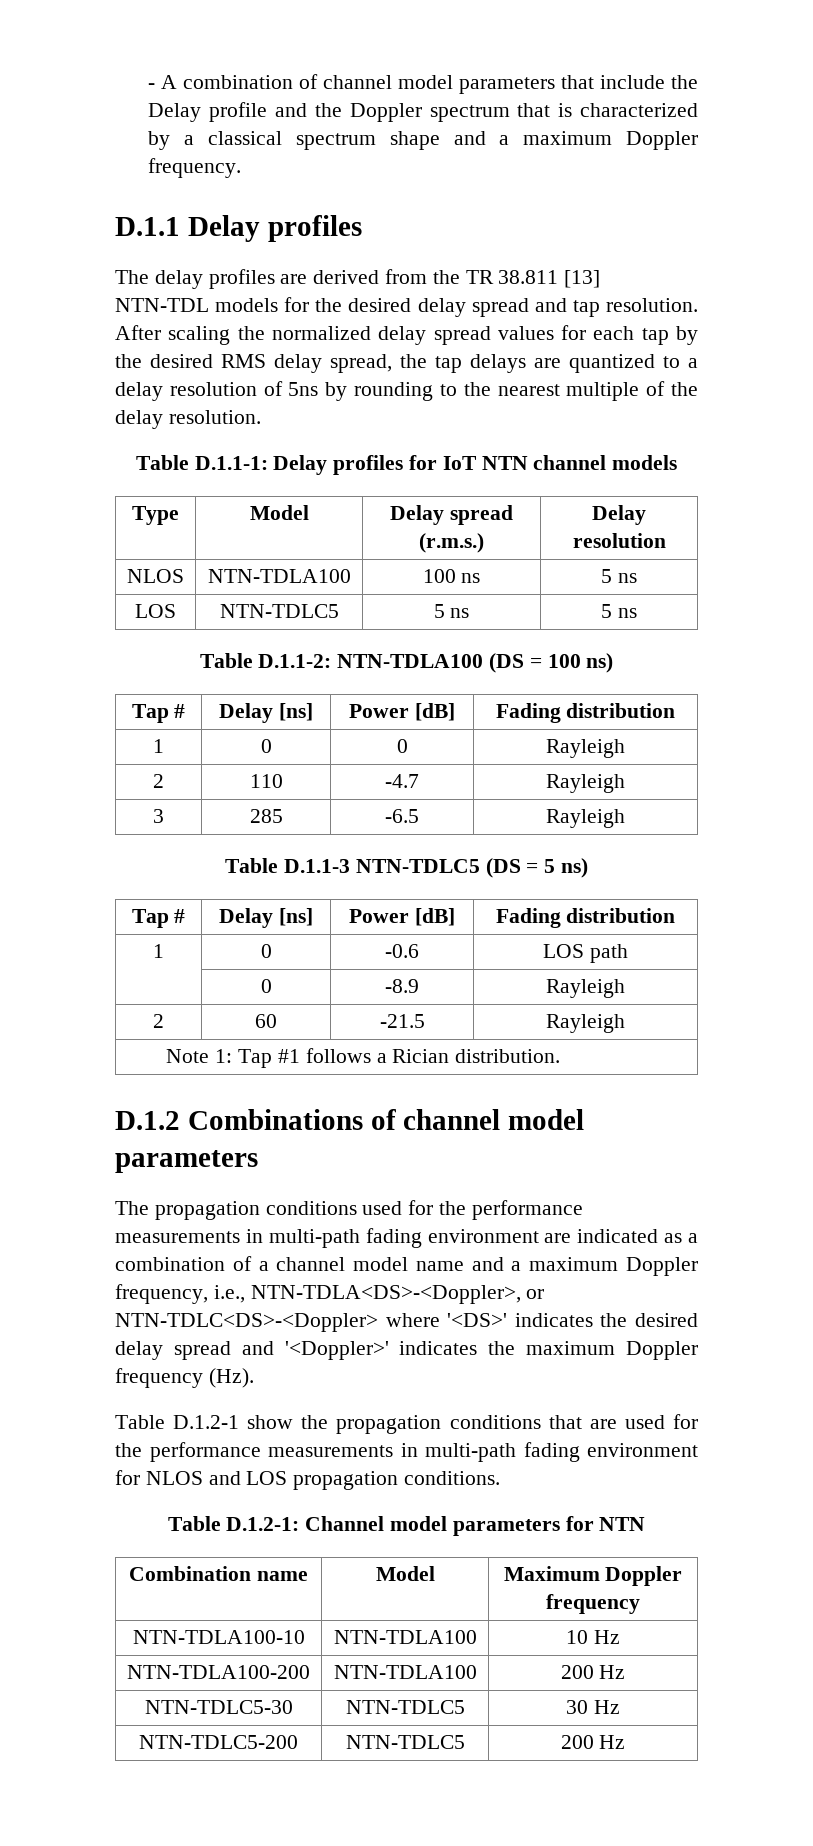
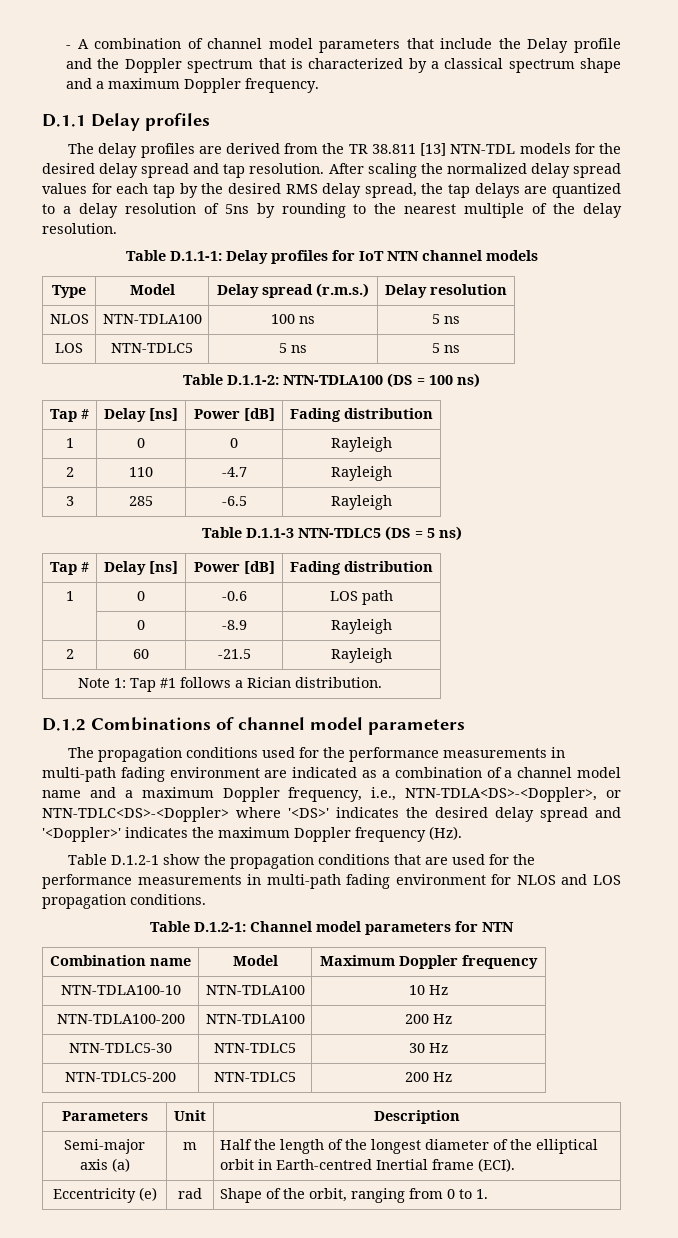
(626, 1742) none -> [61,1111,148,1121] [174,1110,206,1121] [374,1110,460,1124] [64,1139,145,1154] [79,1158,130,1172] [183,1142,197,1150] [219,1139,598,1154] [219,1158,515,1172] [52,1187,157,1203] [178,1188,202,1199] [219,1188,488,1203] // Parameters | Unit | Description // Semi-major axis (a) | m | Half the length of the longest diameter of the elliptical orbit in Earth-centred Inertial frame (ECI). // Eccentricity (e) | rad | Shape of the orbit, ranging from 0 to 1.

